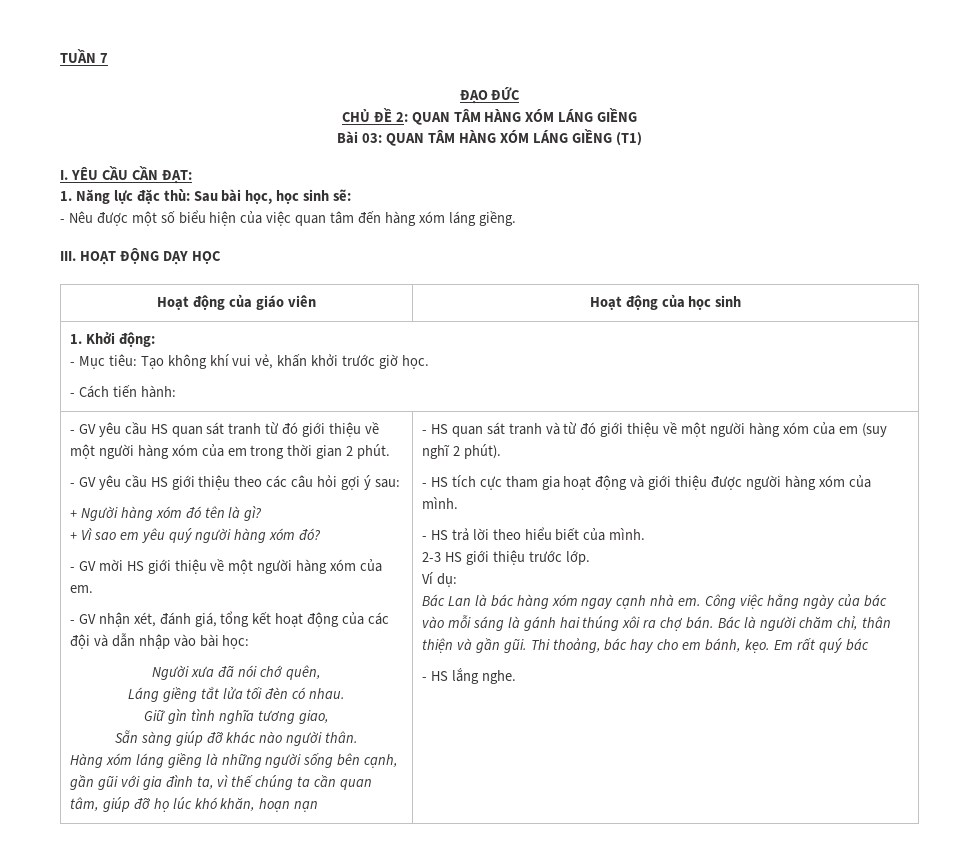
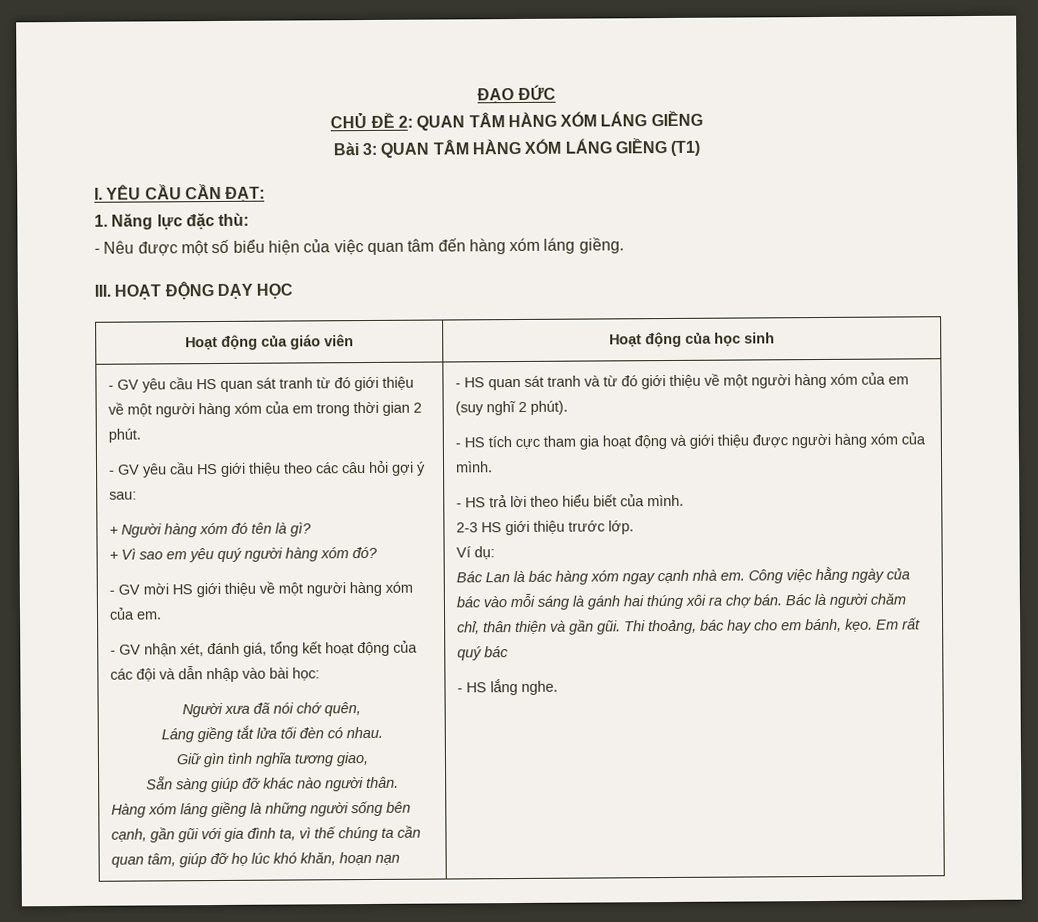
[60,49,108,63] TUẦN 7 // -> (477, 96) none
[362,133,383,143] 03: -> [362,142,378,156] 3:
[193,189,352,204] Sau bài học, học sinh sẽ: -> (250, 219) none
[69,332,155,347] [69,354,429,369] [69,385,176,398] // 1. Khởi động: // - Mục tiêu: Tạo không khí vui vẻ, khấn khởi trước giờ học. // - Cách tiến hành: -> (775, 338) none

